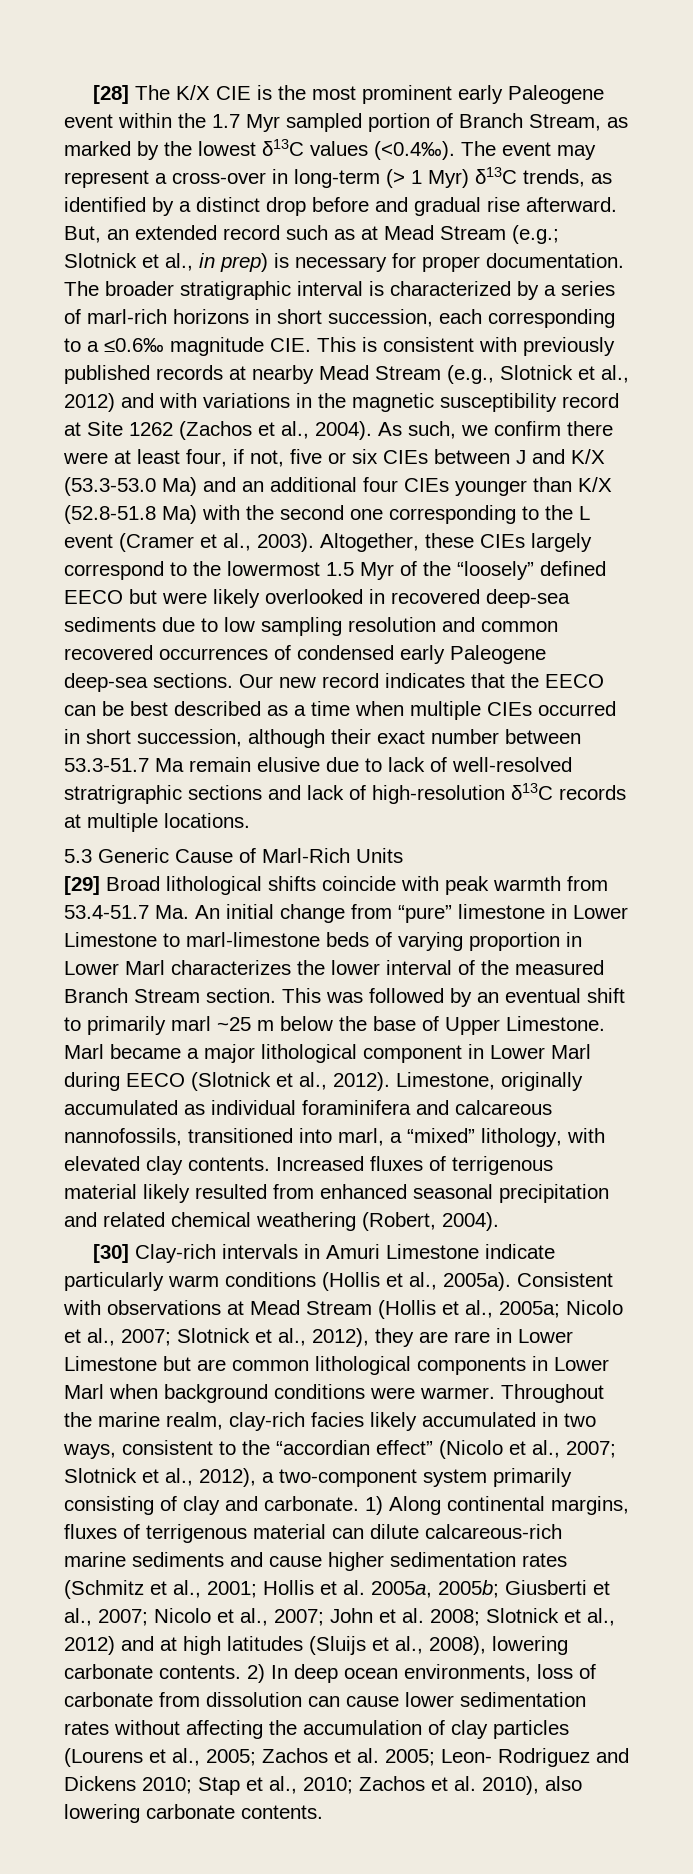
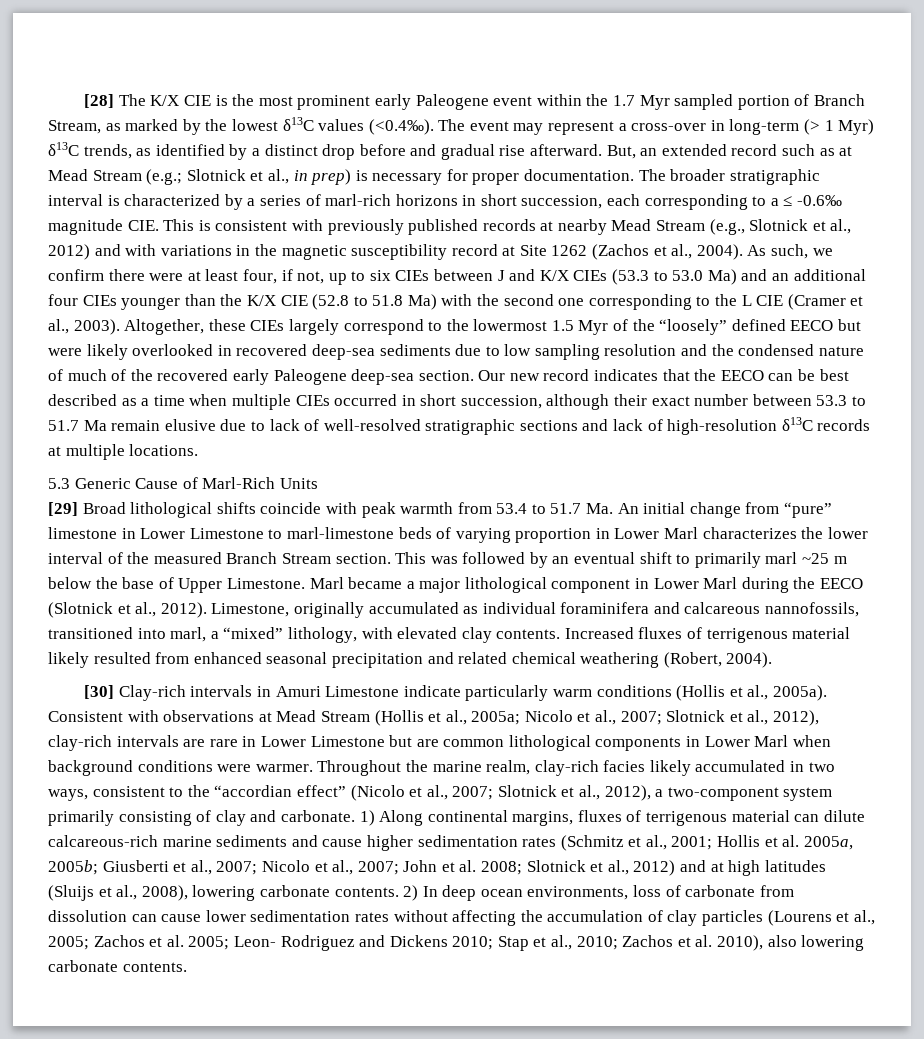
[104,338,164,352] ≤0.6‰ -> [783,195,843,206] ≤ -0.6‰
[290,449,346,464] five or -> [328,271,366,285] up to
[64,477,156,496] (53.3-53.0 -> [573,269,704,285] CIEs (53.3 to 53.0
[578,477,612,492] [64,505,156,524] K/X (52.8-51.8 -> [220,294,404,310] the K/X CIE (52.8 to 51.8
[64,534,113,548] event -> [756,295,784,306] CIE
[481,621,558,632] [64,645,394,660] common recovered occurrences of condensed -> [711,344,864,356] [48,369,229,381] the condensed nature of much of the recovered
[153,673,233,688] sections. -> [418,370,474,381] section.
[64,758,149,772] 53.3-51.7 -> [816,395,867,406] [48,420,79,431] 53.3 to 51.7
[64,785,182,804] stratrigraphic -> [425,419,516,435] stratigraphic
[64,905,149,919] 53.4-51.7 -> [496,503,582,514] 53.4 to 51.7
(120, 1081) none -> [793,577,816,589] the
[375,1328,414,1347] they -> [48,735,179,751] clay-rich intervals

